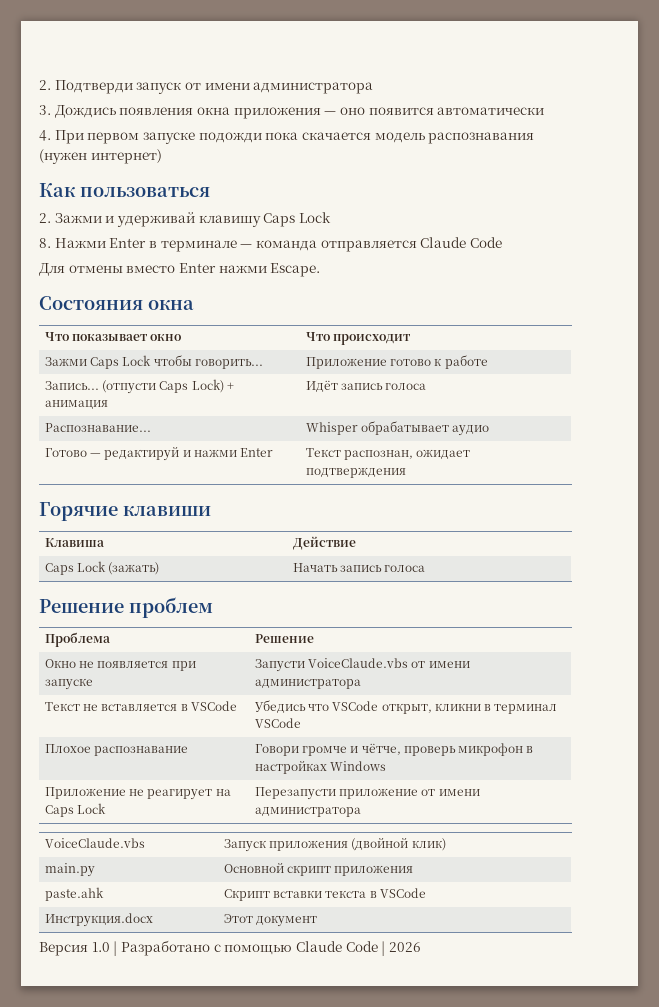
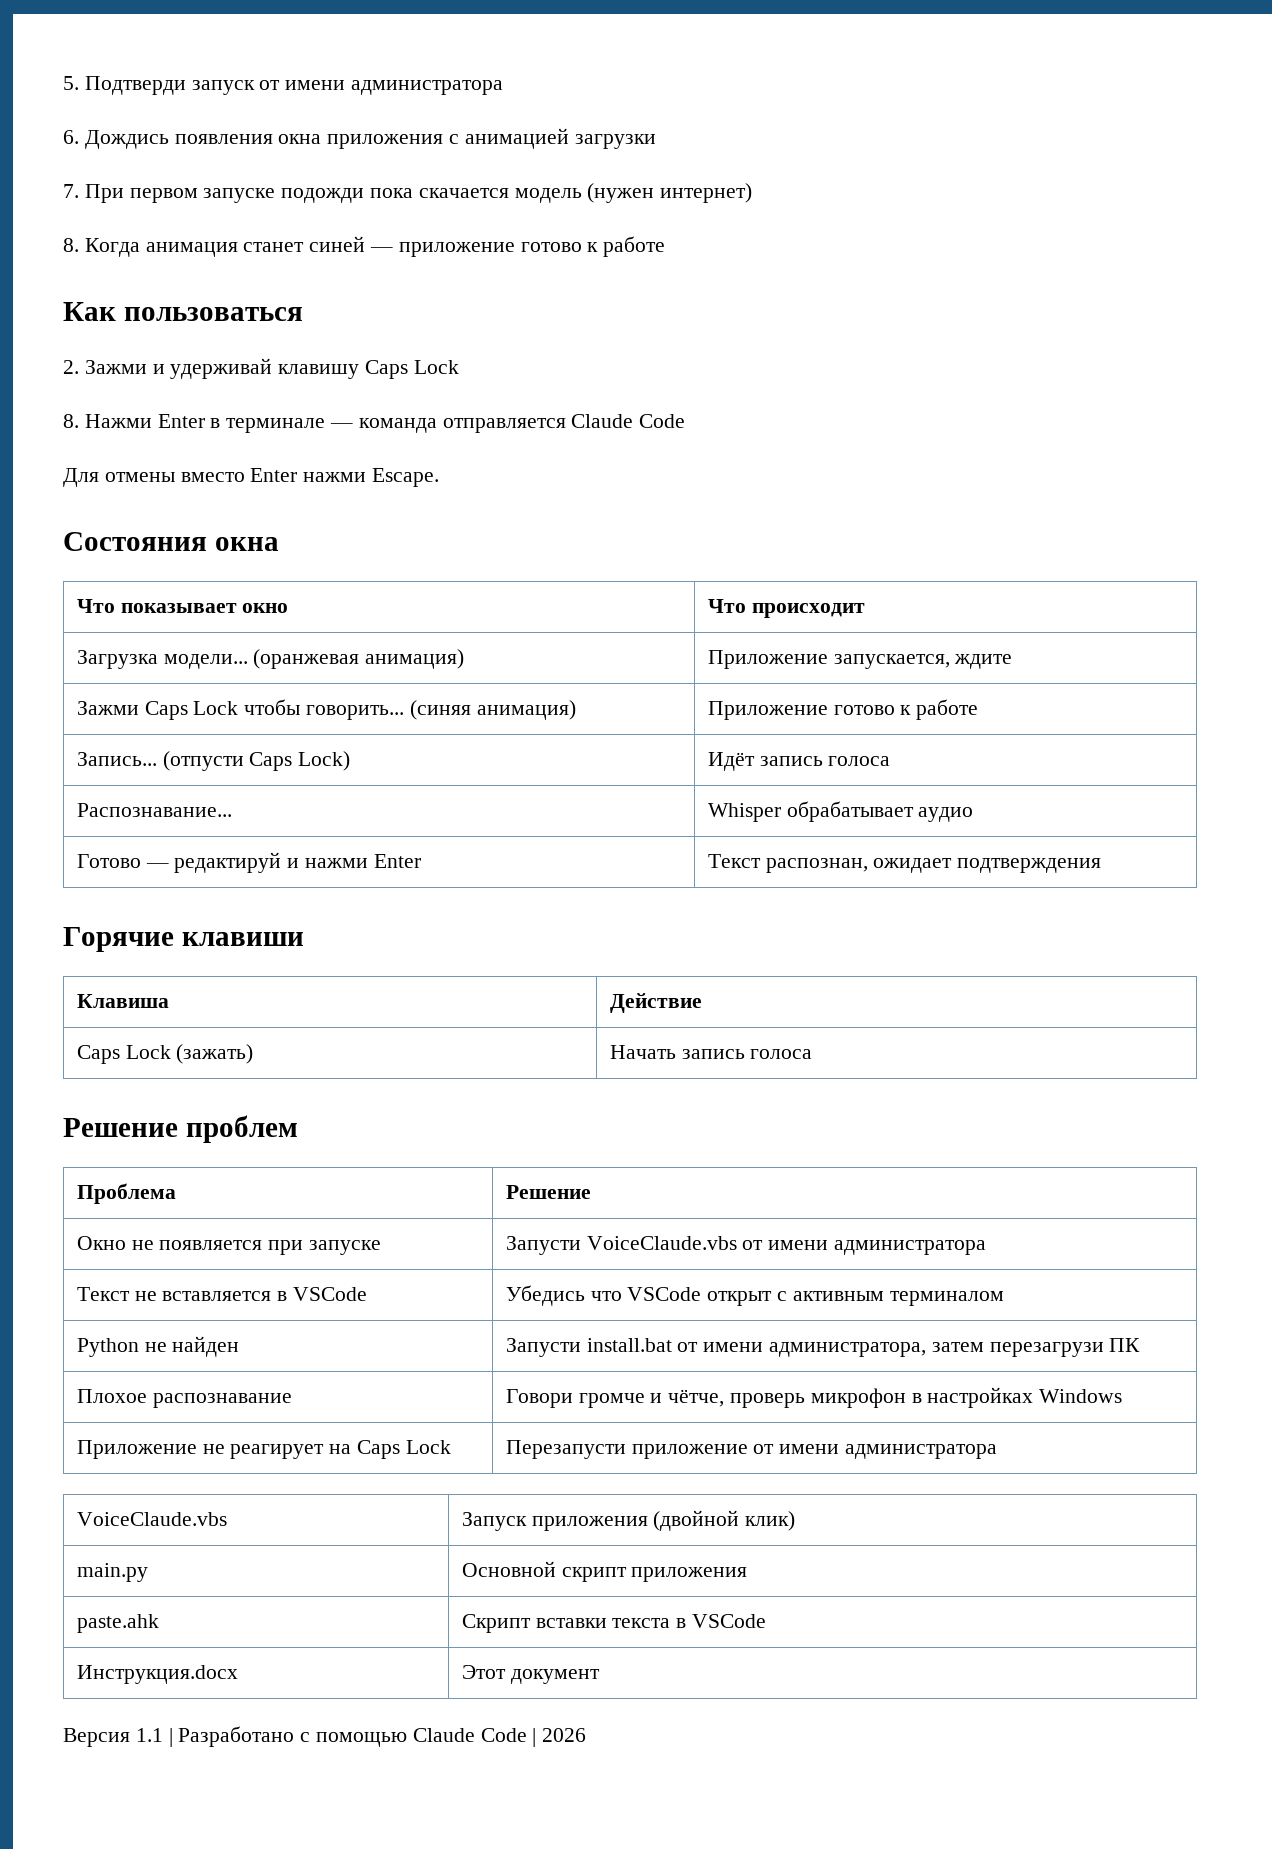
[39,80,51,90] 2. -> [63,76,79,90] 5.
[39,105,51,115] 3. -> [63,130,79,144] 6.
[324,107,545,115] [39,130,51,141] — оно появится автоматически // 4. -> [449,128,656,149] [63,184,79,198] с анимацией загрузки // 7.
[428,132,535,144] распознавания -> (582, 195) none
(162, 156) none -> [63,236,666,257] // 8. Когда анимация станет синей — приложение готово к работе
(412, 339) none -> [76,649,465,669] [707,650,1013,669] // Загрузка модели... (оранжевая анимация) | Приложение запускается, ждите
(263, 364) none -> [409,700,576,720] (синяя анимация)
[226,382,234,390] [44,400,108,409] + анимация -> (351, 761) none
[381,703,558,714] [254,718,301,728] открыт, кликни в терминал VSCode -> [707,1291,1004,1306] [76,1336,240,1357] [505,1338,1141,1357] открыт с активным терминалом // Python не найден | Запусти install.bat от имени администратора, затем перезагрузи ПК
[91,942,110,952] 1.0 -> [135,1728,163,1742] 1.1

